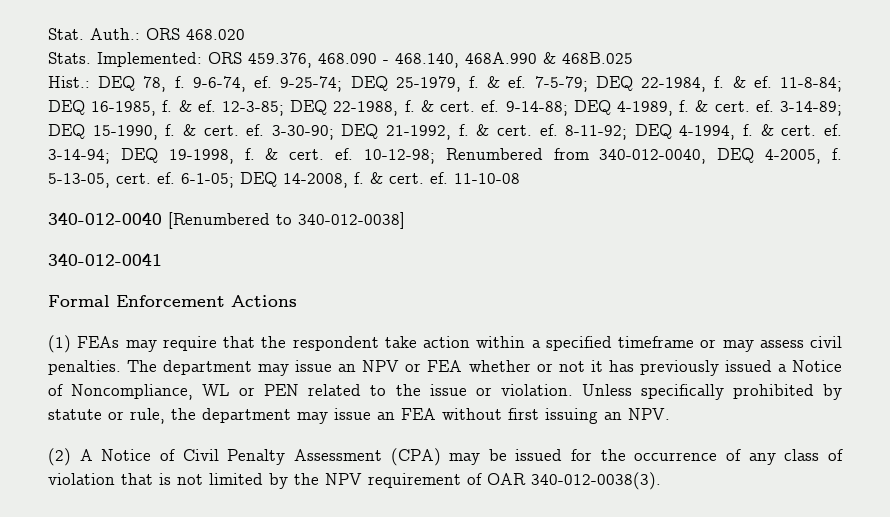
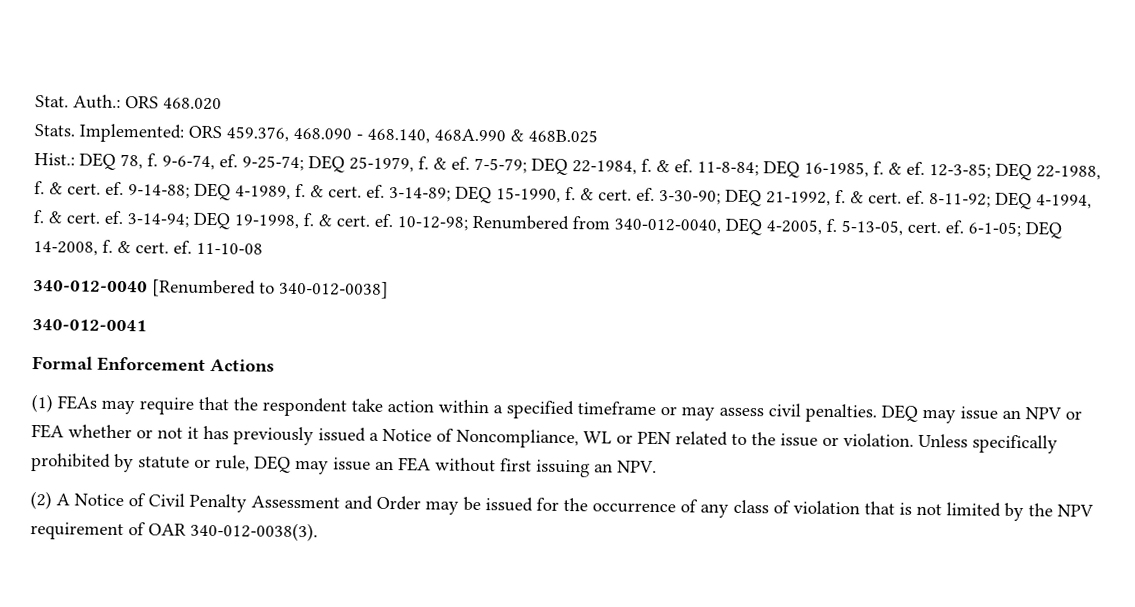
[127,360,253,375] The department -> [881,404,918,422] DEQ
[171,408,291,423] the department -> [254,455,291,473] DEQ
[390,448,441,466] (CPA) -> [344,495,421,511] and Order

